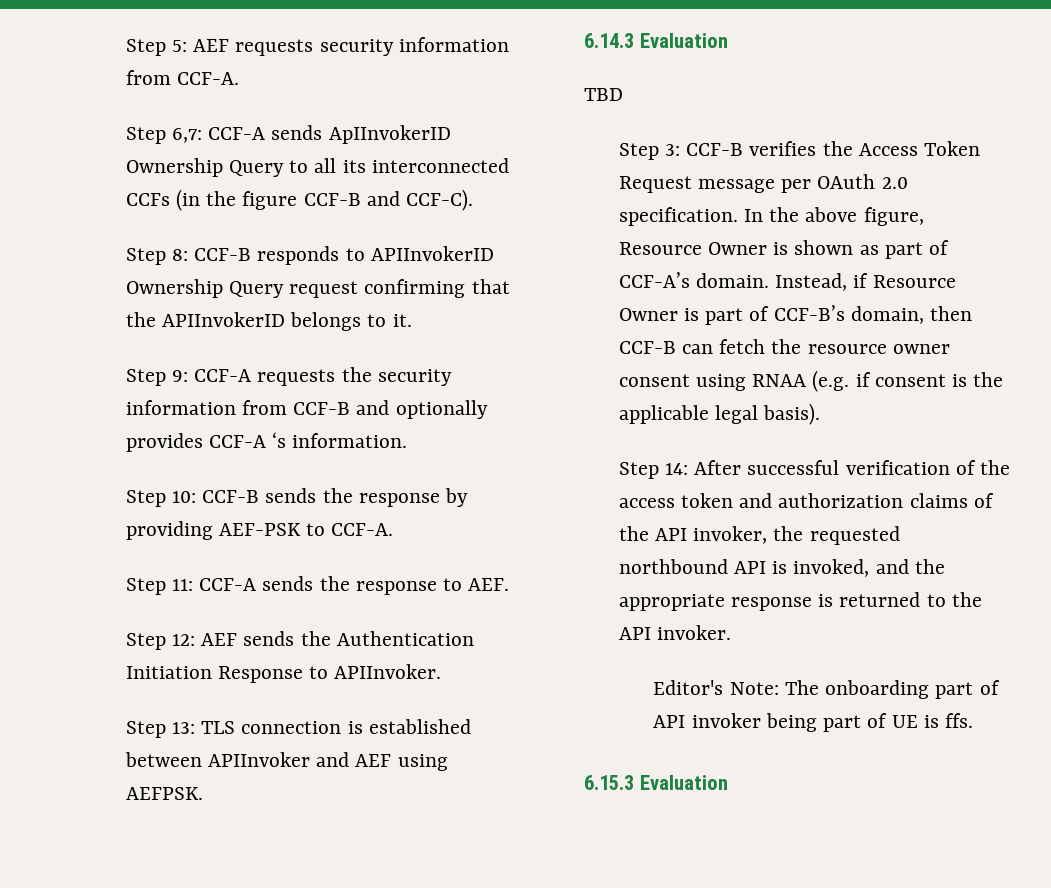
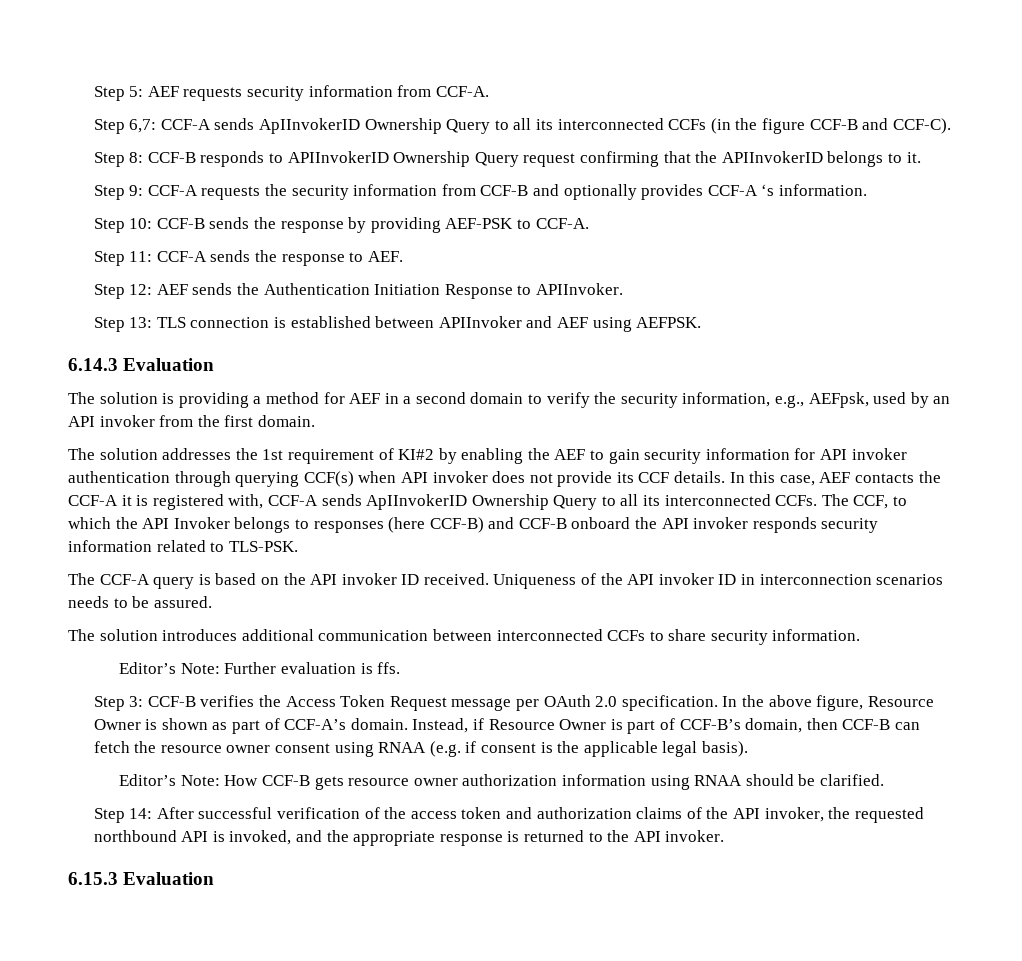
[584,88,623,101] TBD -> [68,392,951,408] [68,415,315,427] [68,448,907,464] [68,471,941,487] [68,494,908,510] [68,517,879,533] [68,540,298,552] [68,573,944,589] [68,596,212,608] [68,629,861,645] [119,662,401,674] The solution is providing a method for AEF in a second domain to verify the security information, e.g., AEFpsk, used by an API invoker from the first domain. // The solution addresses the 1st requirement of KI#2 by enabling the AEF to gain security information for API invoker authentication through querying CCF(s) when API invoker does not provide its CCF details. In this case, AEF contacts the CCF-A it is registered with, CCF-A sends ApIInvokerID Ownership Query to all its interconnected CCFs. The CCF, to which the API Invoker belongs to responses (here CCF-B) and CCF-B onboard the API invoker responds security information related to TLS-PSK. // The CCF-A query is based on the API invoker ID received. Uniqueness of the API invoker ID in interconnection scenarios needs to be assured. // The solution introduces additional communication between interconnected CCFs to share security information. // Editor’s Note: Further evaluation is ffs.
(821, 414) none -> [119,774,884,790] // Editor’s Note: How CCF-B gets resource owner authorization information using RNAA should be clarified.
[653,680,1000,699] [653,713,973,732] // Editor's Note: The onboarding part of API invoker being part of UE is ffs. -> (725, 836) none

